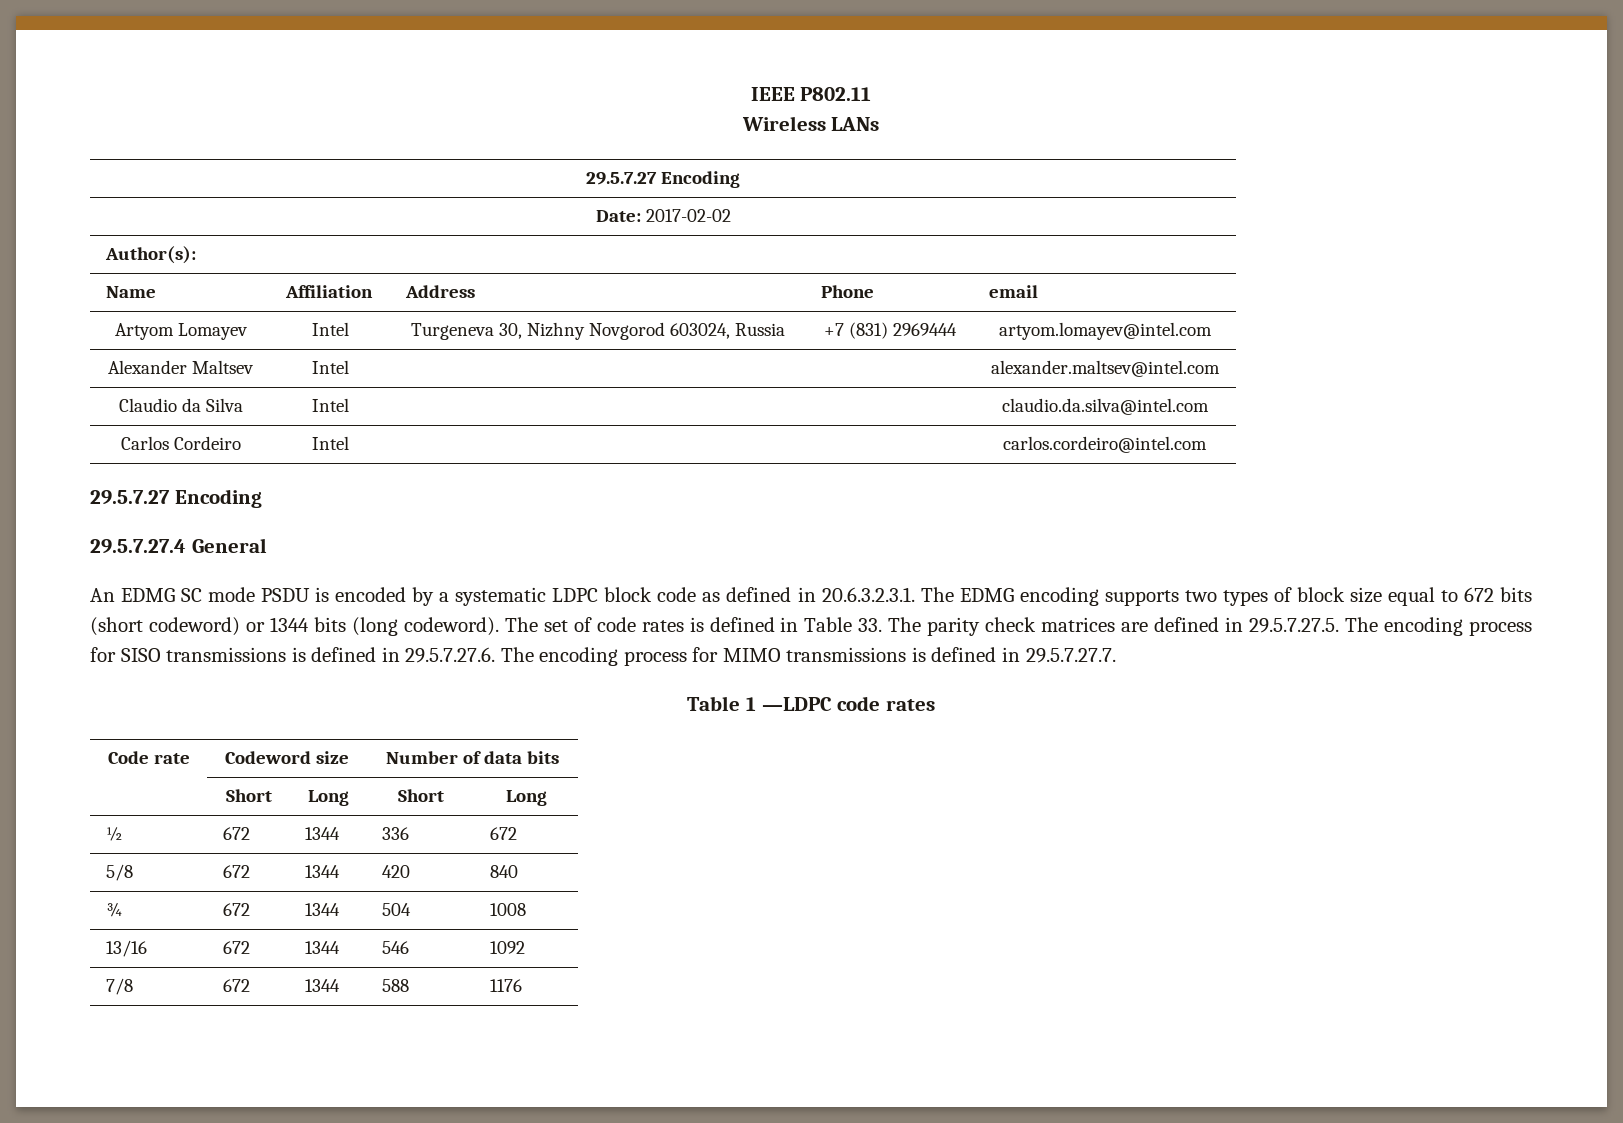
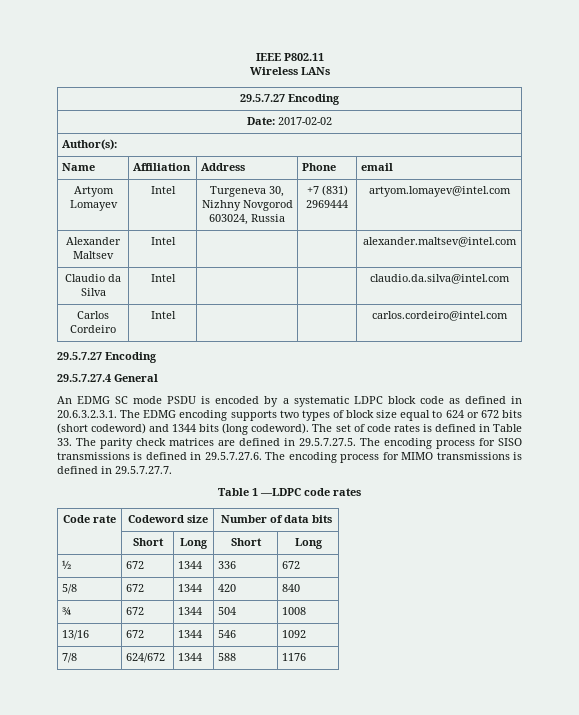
(1458, 596) none -> [445,410,479,418] 624 or
[245,622,265,632] or -> [149,424,170,432] and
[223,979,251,992] 672 -> [126,653,166,663] 624/672

